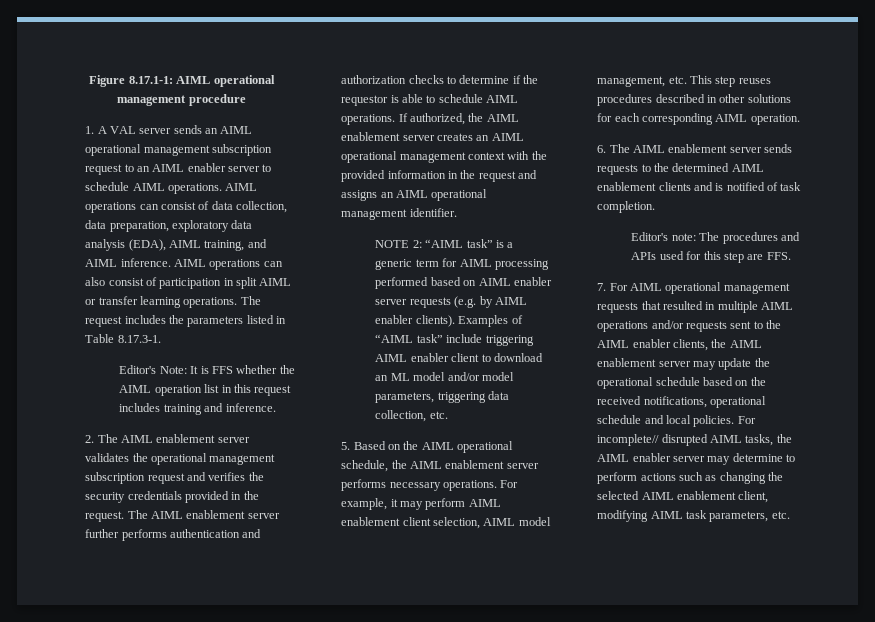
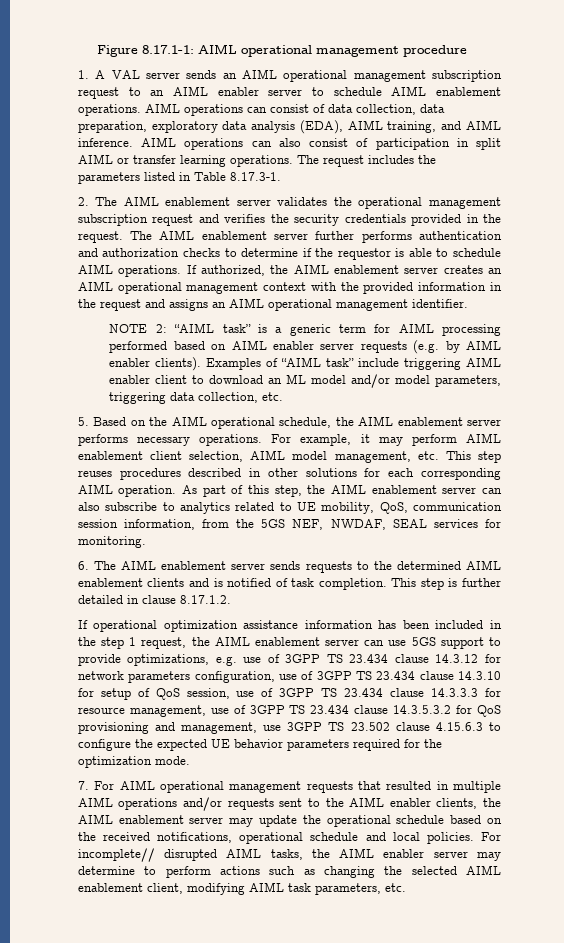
(165, 187) none -> [436,87,502,96] enablement
[119,365,295,374] [119,384,292,396] [119,403,276,415] // Editor's Note: It is FFS whether the AIML operation list in this request includes training and inference. -> (281, 176) none
(800, 119) none -> [182,484,503,497] [77,502,502,514] [77,519,502,530] [77,536,146,548] As part of this step, the AIML enablement server can also subscribe to analytics related to UE mobility, QoS, communication session information, from the 5GS NEF, NWDAF, SEAL services for monitoring.
[631,232,800,244] [631,251,791,263] // Editor's note: The procedures and APIs used for this step are FFS. -> [391,578,501,590] [77,595,231,604] [77,620,502,632] [77,636,501,649] [77,654,501,666] [77,671,501,683] [77,688,501,700] [77,705,502,717] [77,722,502,734] [77,739,442,751] [77,756,190,768] This step is further detailed in clause 8.17.1.2. // If operational optimization assistance information has been included in the step 1 request, the AIML enablement server can use 5GS support to provide optimizations, e.g. use of 3GPP TS 23.434 clause 14.3.12 for network parameters configuration, use of 3GPP TS 23.434 clause 14.3.10 for setup of QoS session, use of 3GPP TS 23.434 clause 14.3.3.3 for resource management, use of 3GPP TS 23.434 clause 14.3.5.3.2 for QoS provisioning and management, use 3GPP TS 23.502 clause 4.15.6.3 to configure the expected UE behavior parameters required for the optimization mode.

